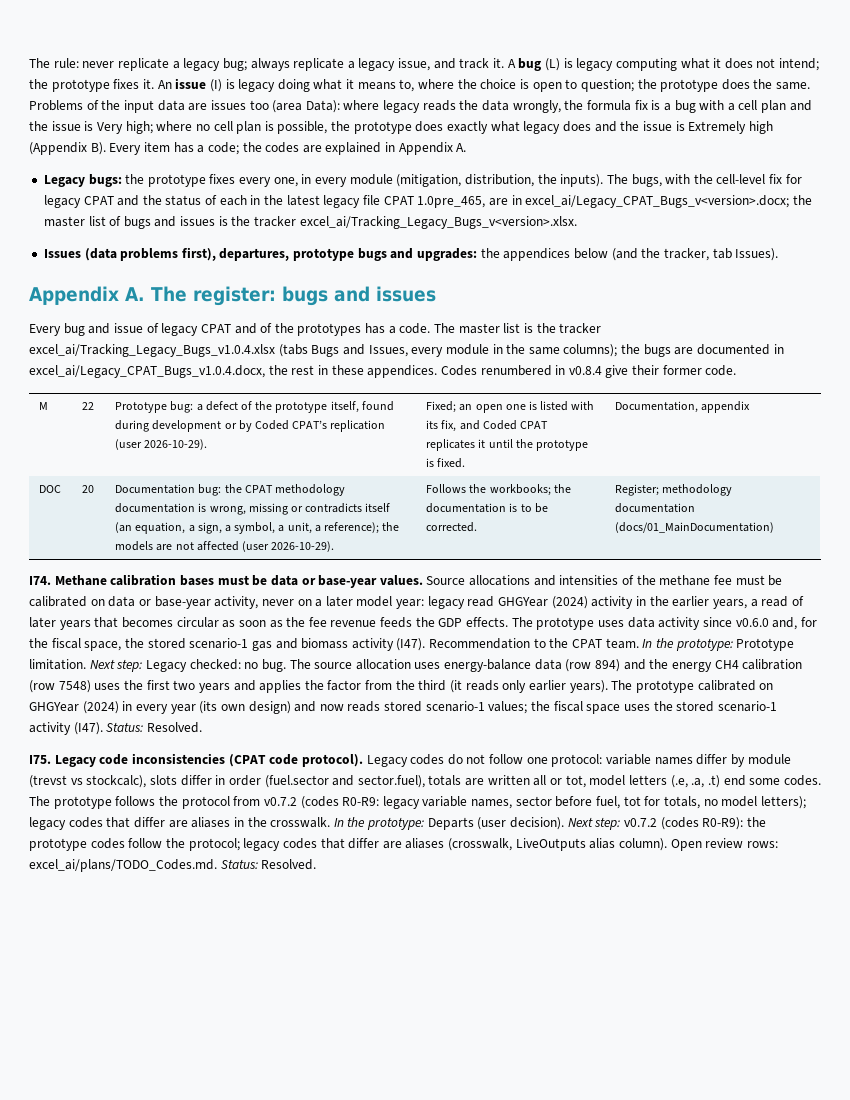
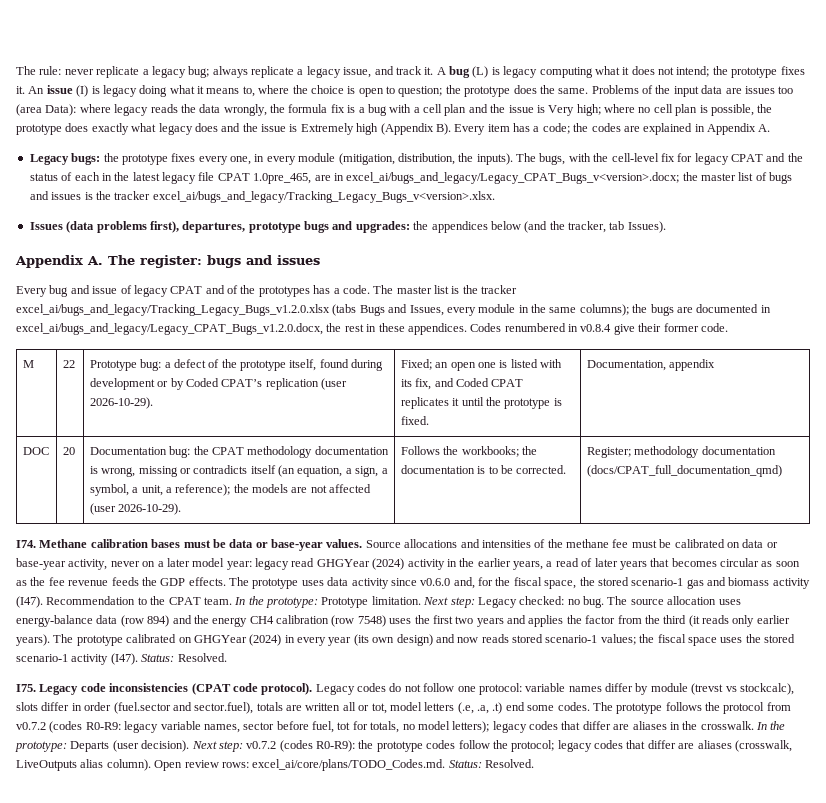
[525,195,790,208] excel_ai/Legacy_CPAT_Bugs_v<version>.docx; -> [346,172,680,184] excel_ai/bugs_and_legacy/Legacy_CPAT_Bugs_v<version>.docx;
[299,216,577,229] excel_ai/Tracking_Legacy_Bugs_v<version>.xlsx. -> [152,191,495,203] excel_ai/bugs_and_legacy/Tracking_Legacy_Bugs_v<version>.xlsx.
[29,344,275,357] excel_ai/Tracking_Legacy_Bugs_v1.0.4.xlsx -> [16,304,330,316] excel_ai/bugs_and_legacy/Tracking_Legacy_Bugs_v1.2.0.xlsx
[29,365,265,378] excel_ai/Legacy_CPAT_Bugs_v1.0.4.docx, -> [16,323,323,335] excel_ai/bugs_and_legacy/Legacy_CPAT_Bugs_v1.2.0.docx,
[615,522,775,533] (docs/01_MainDocumentation) -> [586,465,782,477] (docs/CPAT_full_documentation_qmd)
[29,859,217,872] excel_ai/plans/TODO_Codes.md. -> [252,759,446,771] excel_ai/core/plans/TODO_Codes.md.

